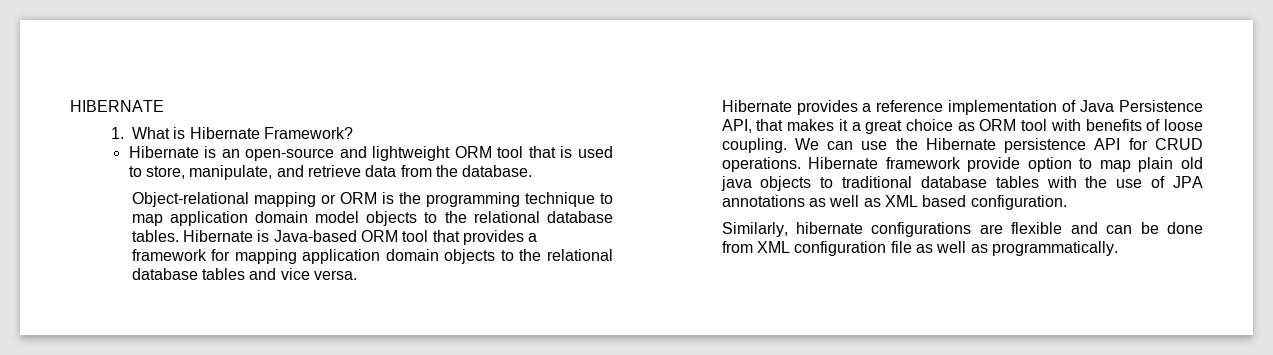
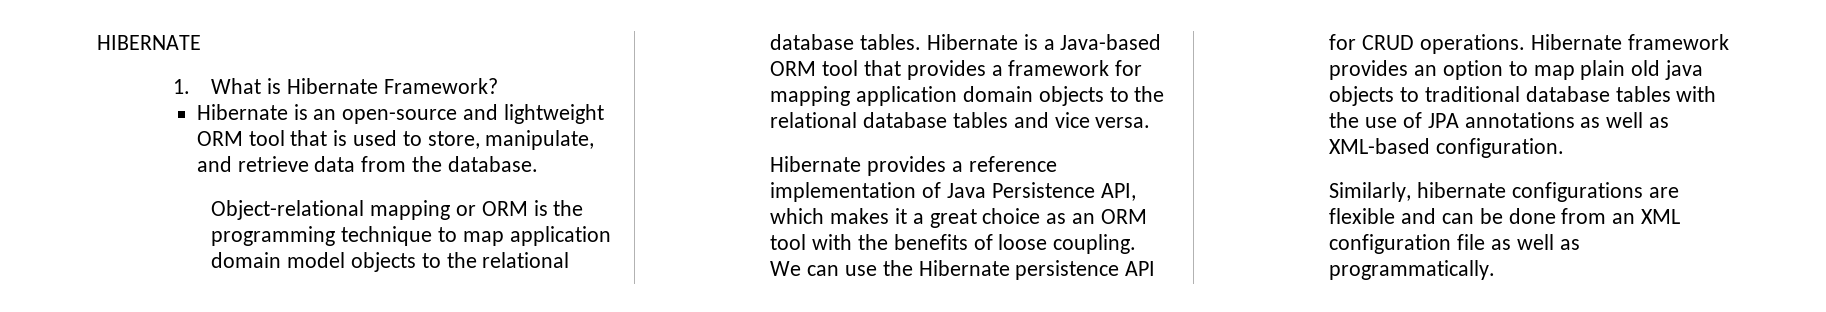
(270, 236) none -> [1043,39,1055,50] a
[756,119,784,131] that -> [770,208,825,224] which
(975, 126) none -> [1071,213,1095,224] an
(1081, 125) none -> [857,234,888,250] the
[967,157,1021,172] provide -> [1329,60,1438,80] provides an
[884,195,967,207] XML based -> [1329,138,1431,154] XML-based
(753, 247) none -> [1612,213,1636,224] an

